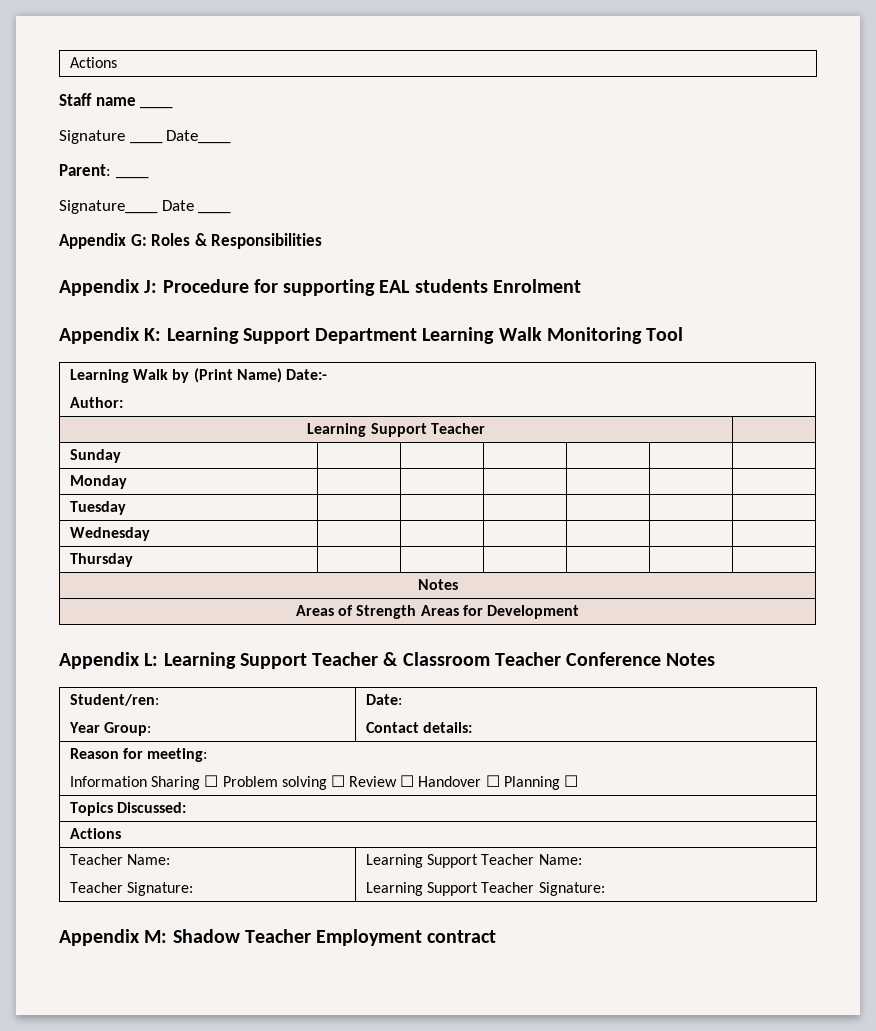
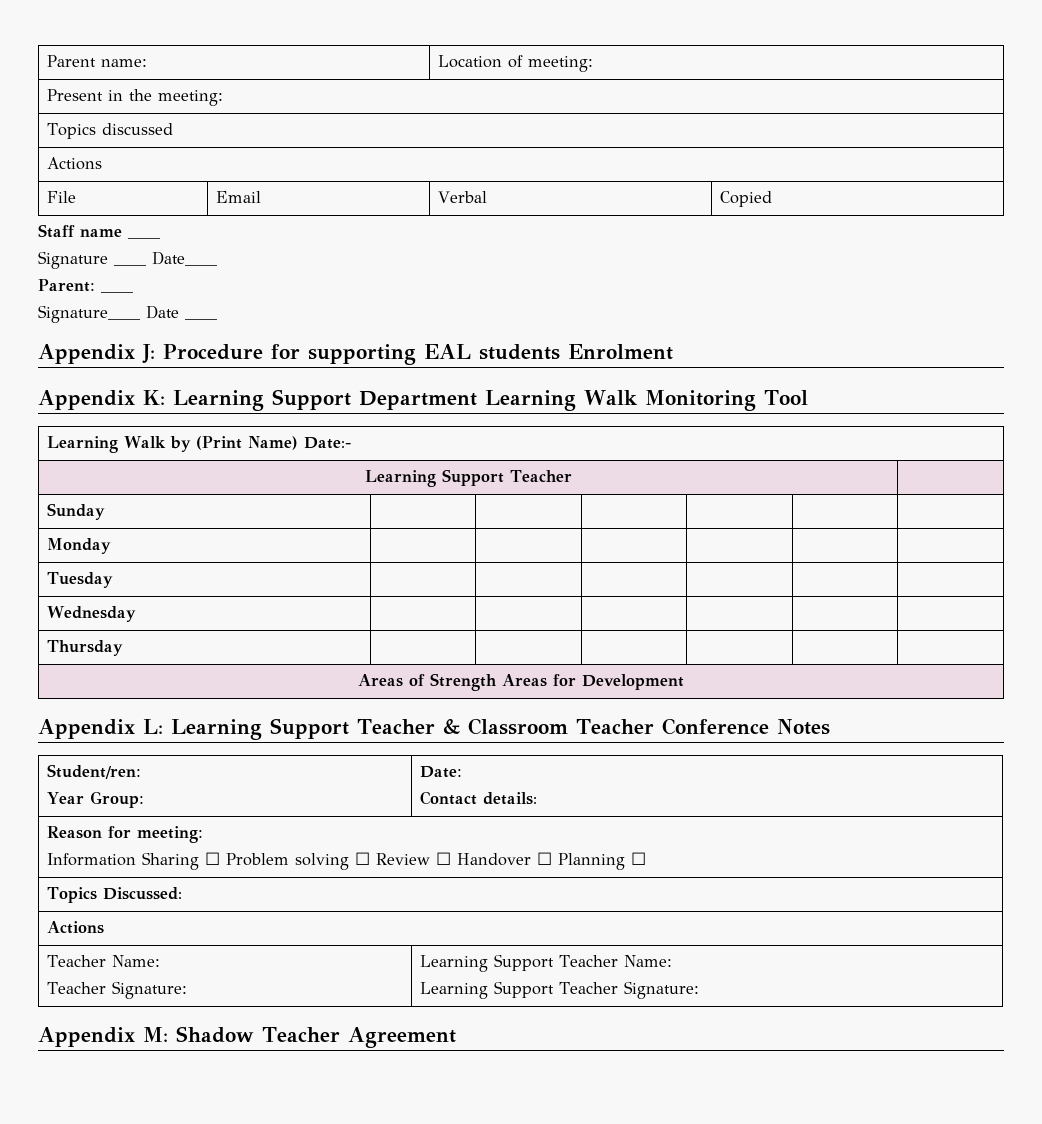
[69,57,117,68] Actions -> [46,55,147,67] [437,55,593,72] [46,89,223,106] [46,123,173,139] [46,157,102,170] [46,191,76,203] [215,191,261,203] [437,191,487,203] [719,191,772,207] Parent name: | Location of meeting: // Present in the meeting: // Topics discussed // Actions // File | Email | Verbal | Copied
[59,233,323,249] // Appendix G: Roles & Responsibilities -> (217, 319) none
[69,397,123,408] // Author: -> (351, 443) none
[417,579,458,590] // Notes -> (123, 648) none
[316,929,497,946] Employment contract -> [347,1027,456,1048] Agreement

